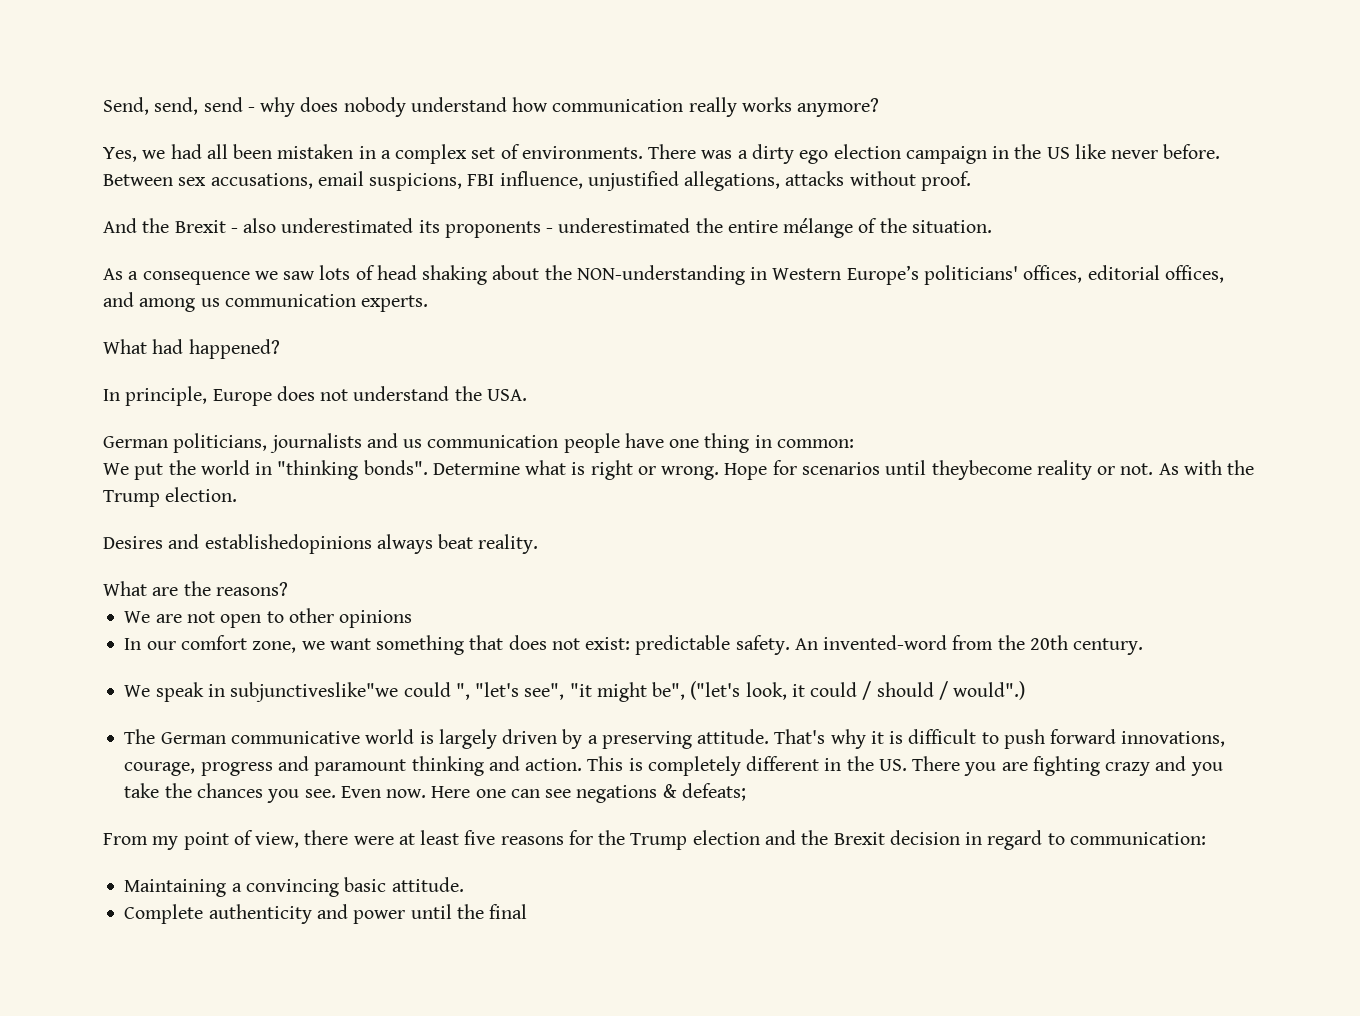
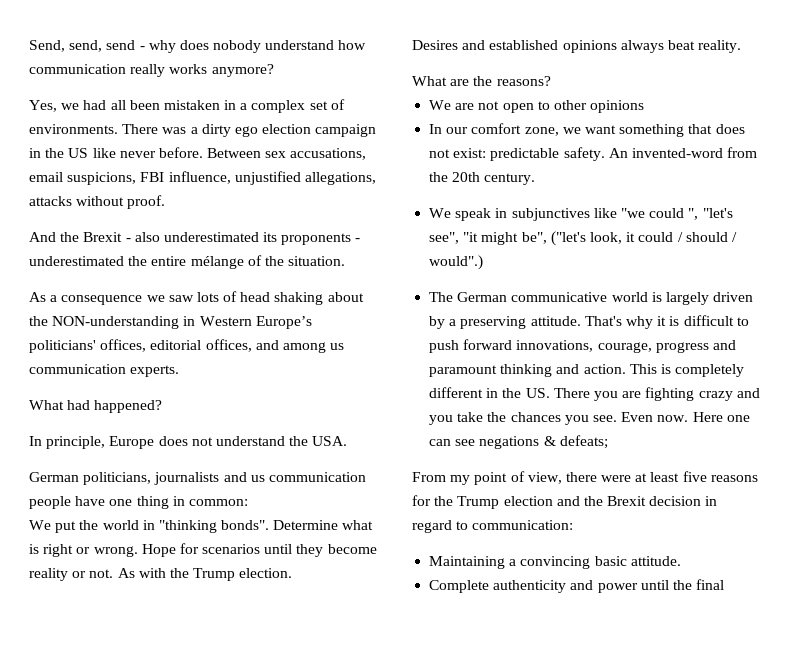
[931,460,1032,480] theybecome -> [296,544,377,557] they become
[204,534,372,554] establishedopinions -> [489,40,617,53] established opinions
[230,682,399,702] subjunctiveslike"we -> [511,208,645,221] subjunctives like "we

